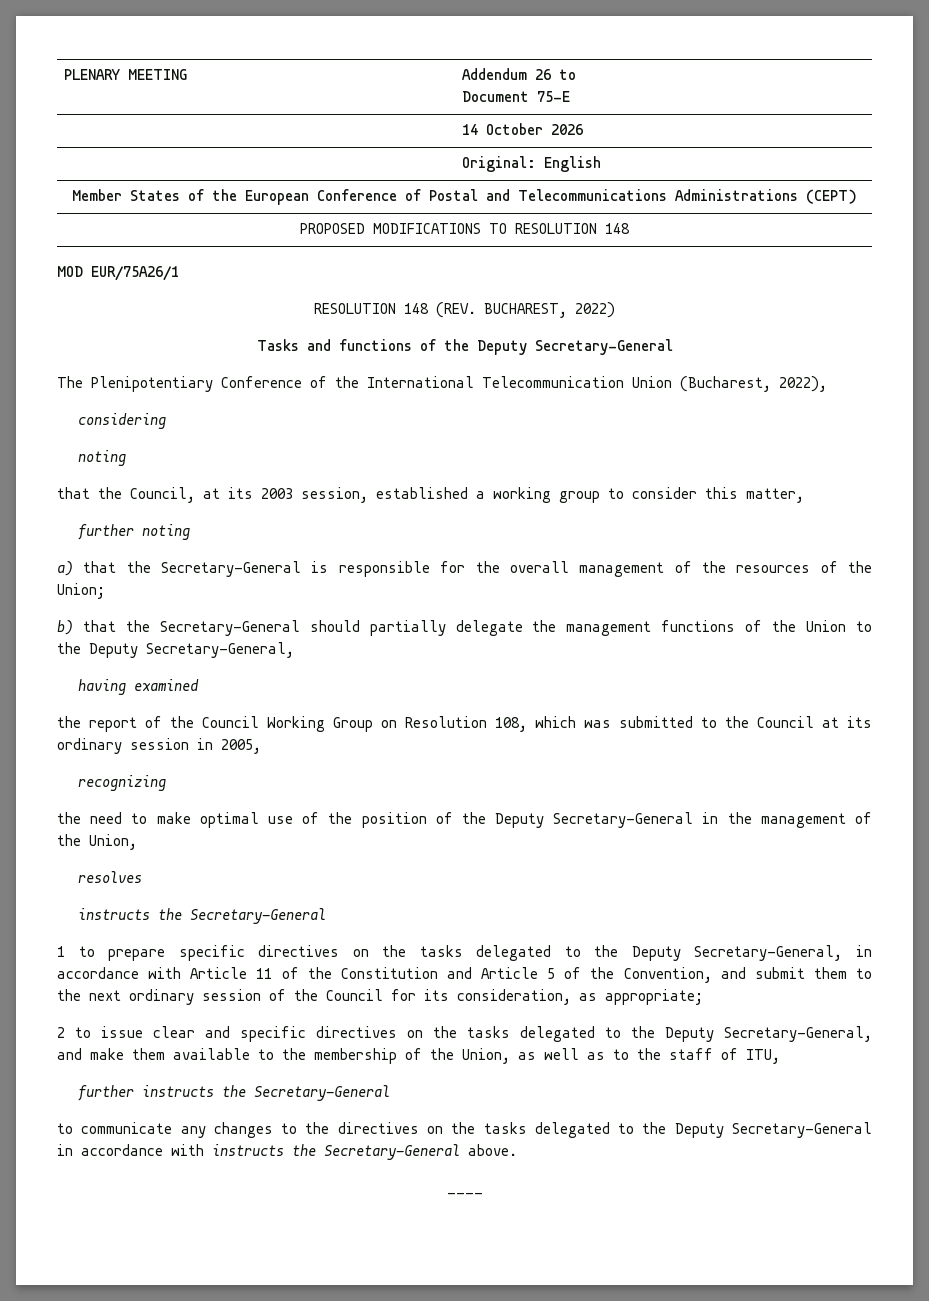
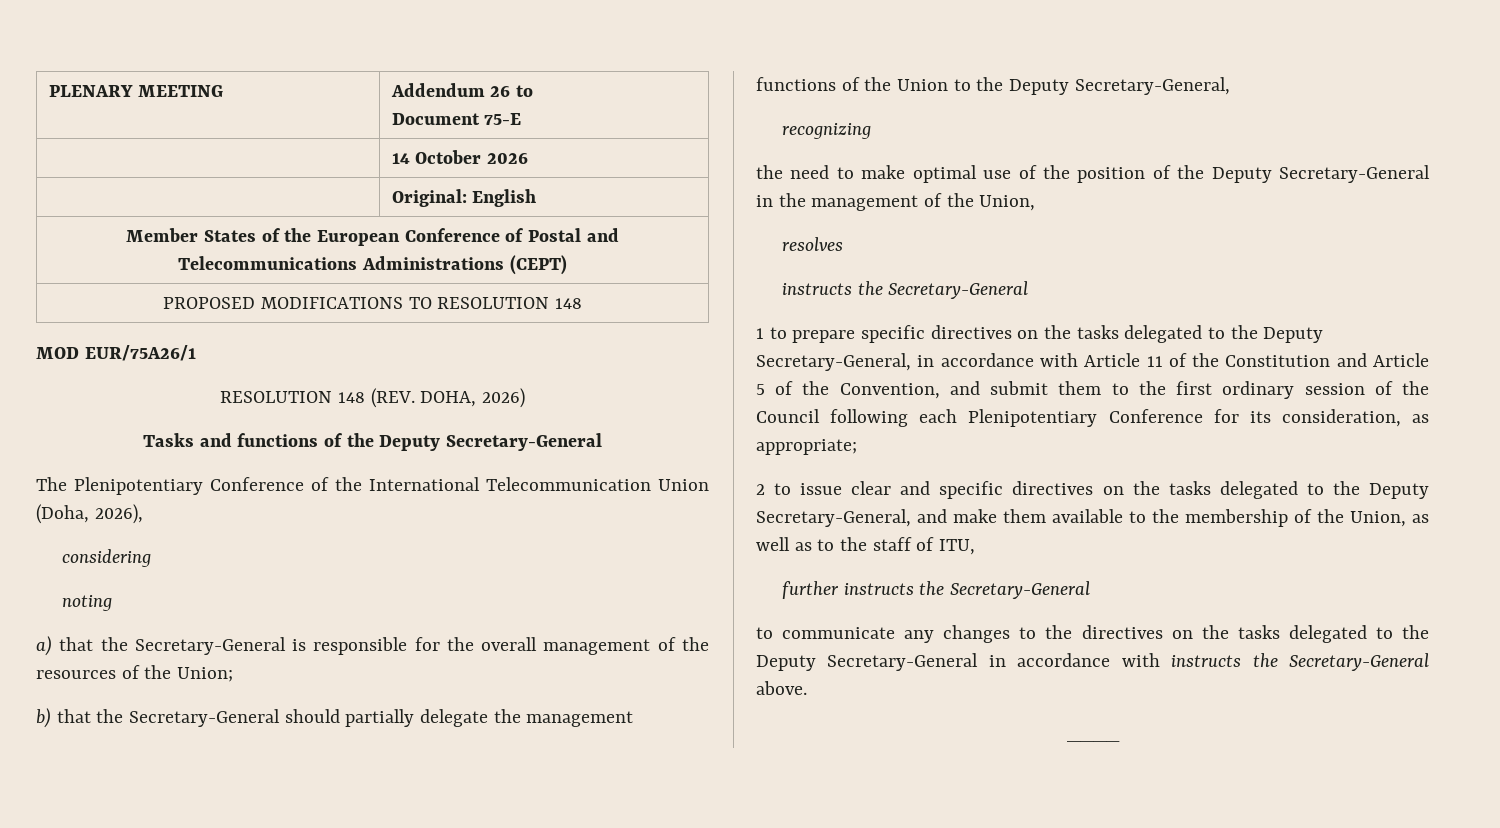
[484,302,615,318] BUCHAREST, 2022) -> [420,388,525,408] DOHA, 2026)
[680,376,827,392] (Bucharest, 2022), -> [36,504,143,524] (Doha, 2026),
[57,487,804,503] [78,524,191,540] // that the Council, at its 2003 session, established a working group to consider this matter, // further noting -> (112, 603) none
[78,679,200,695] [57,716,872,732] [57,738,261,754] // having examined // the report of the Council Working Group on Resolution 108, which was submitted to the Council at its ordinary session in 2005, -> (1230, 86) none
[89,990,121,1001] next -> [1176,381,1213,395] first
(383, 995) none -> [830,409,1203,427] following each Plenipotentiary Conference

